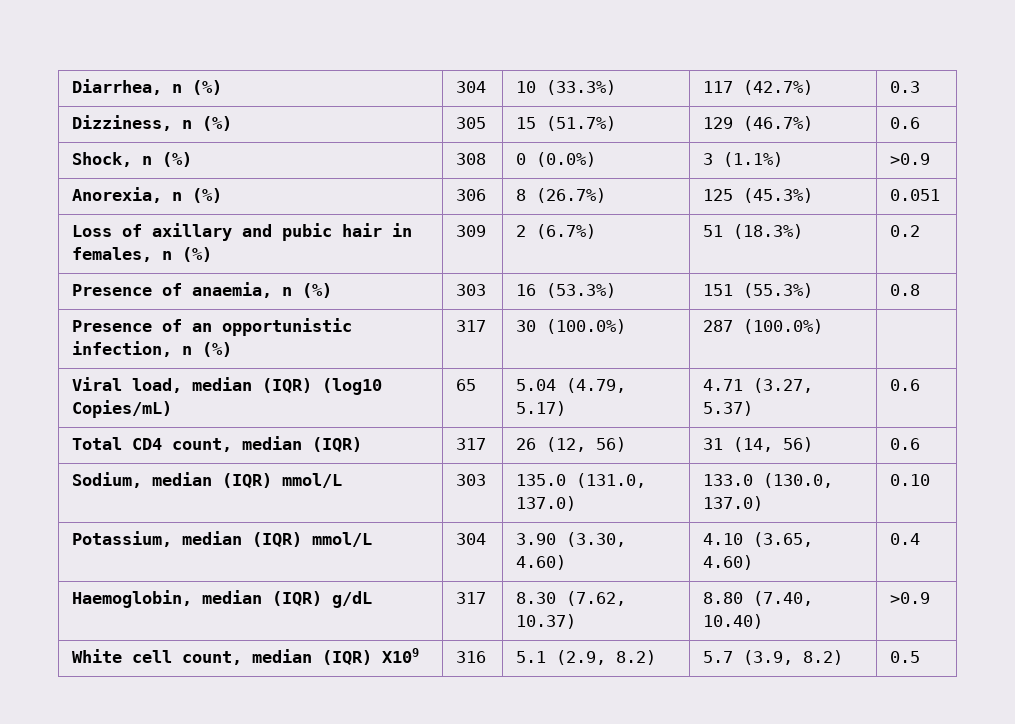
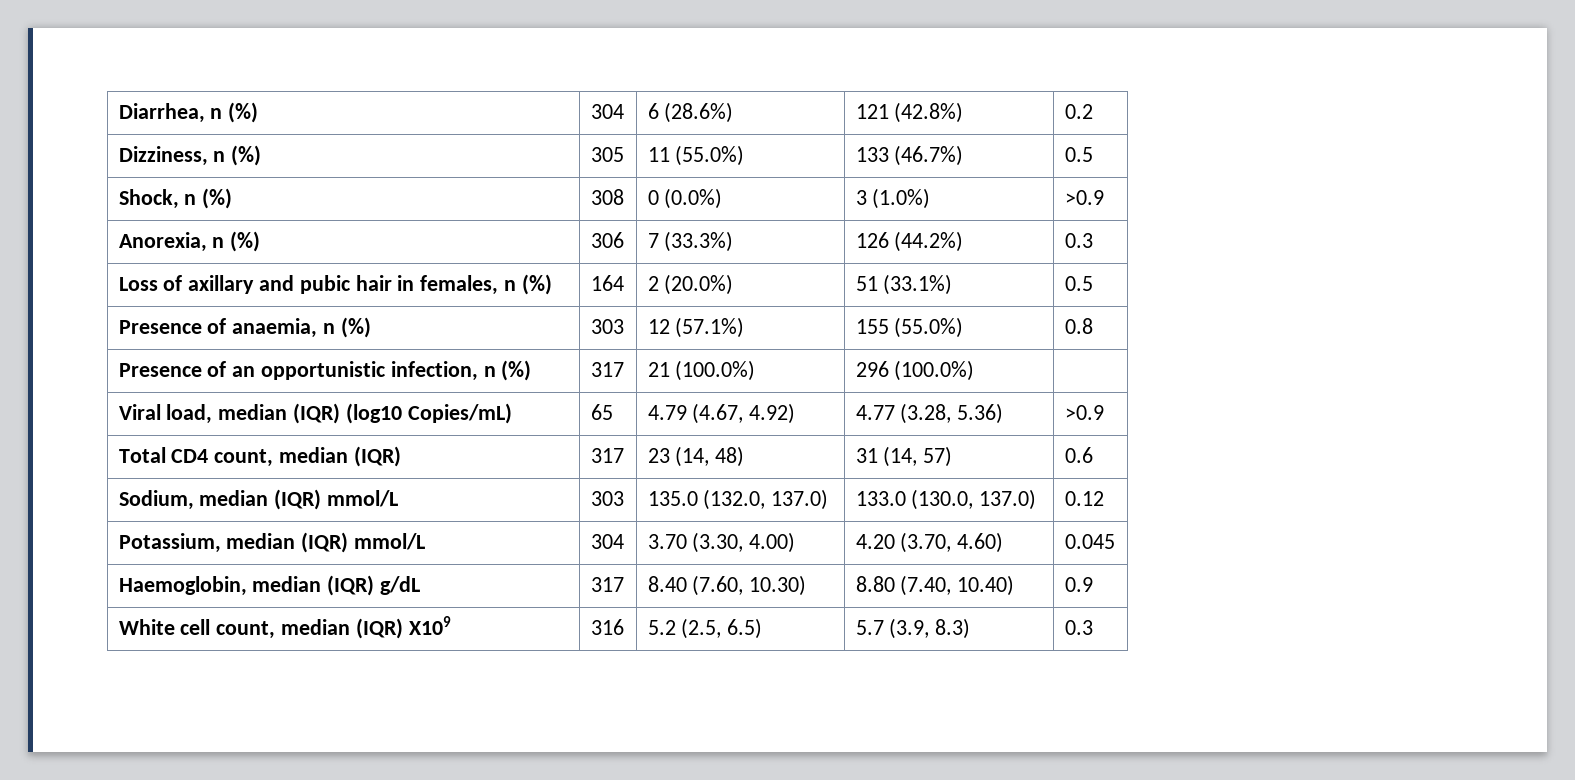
[516,80,617,95] [703,80,814,95] [890,81,921,93] 10 (33.3%) | 117 (42.7%) | 0.3 -> [647,102,734,123] [855,102,964,123] [1064,104,1093,119] 6 (28.6%) | 121 (42.8%) | 0.2
[516,116,617,131] [703,117,734,129] 15 (51.7%) | 129 -> [647,145,745,166] [855,147,889,162] 11 (55.0%) | 133
[890,117,921,129] 0.6 -> [1064,147,1093,162] 0.5
[723,152,784,167] (1.1%) -> [872,188,931,209] (1.0%)
[516,188,607,203] [703,188,814,203] [890,189,941,201] 8 (26.7%) | 125 (45.3%) | 0.051 -> [647,231,734,252] [855,231,964,252] [1064,233,1093,248] 7 (33.3%) | 126 (44.2%) | 0.3
[456,225,487,237] 309 -> [590,275,624,291] 164
[536,224,597,239] (6.7%) -> [664,274,734,295] (20.0%)
[733,224,804,239] [890,225,921,237] (18.3%) | 0.2 -> [883,274,953,295] [1064,276,1093,291] (33.1%) | 0.5
[516,283,617,298] [703,283,814,298] 16 (53.3%) | 151 (55.3%) -> [647,317,745,338] [855,317,964,338] 12 (57.1%) | 155 (55.0%)
[516,319,627,334] [703,320,734,332] 30 (100.0%) | 287 -> [647,360,756,381] [855,361,889,377] 21 (100.0%) | 296
[516,378,627,393] [516,401,567,416] [703,378,814,393] [703,401,754,416] [890,379,921,391] 5.04 (4.79, 5.17) | 4.71 (3.27, 5.37) | 0.6 -> [647,403,796,424] [855,403,1004,424] [1064,405,1104,420] 4.79 (4.67, 4.92) | 4.77 (3.28, 5.36) | >0.9
[516,437,627,452] 26 (12, 56) -> [647,446,745,467] 23 (14, 48)
[783,437,814,452] 56) -> [923,446,953,467] 57)
[576,473,647,488] (131.0, -> [703,489,766,510] (132.0,
[890,474,931,486] 0.10 -> [1064,491,1104,506] 0.12
[516,532,627,547] [516,555,567,570] [703,532,814,547] [703,555,754,570] [890,533,921,545] 3.90 (3.30, 4.60) | 4.10 (3.65, 4.60) | 0.4 -> [647,532,796,553] [855,532,1004,553] [1064,534,1115,549] 3.70 (3.30, 4.00) | 4.20 (3.70, 4.60) | 0.045
[516,591,627,606] [516,614,577,629] 8.30 (7.62, 10.37) -> [647,575,807,596] 8.40 (7.60, 10.30)
[890,592,931,604] >0.9 -> [1064,577,1093,592] 0.9
[516,650,657,665] 5.1 (2.9, 8.2) -> [647,618,763,639] 5.2 (2.5, 6.5)
[803,650,844,665] [890,651,921,663] 8.2) | 0.5 -> [935,618,971,639] [1064,620,1093,635] 8.3) | 0.3

